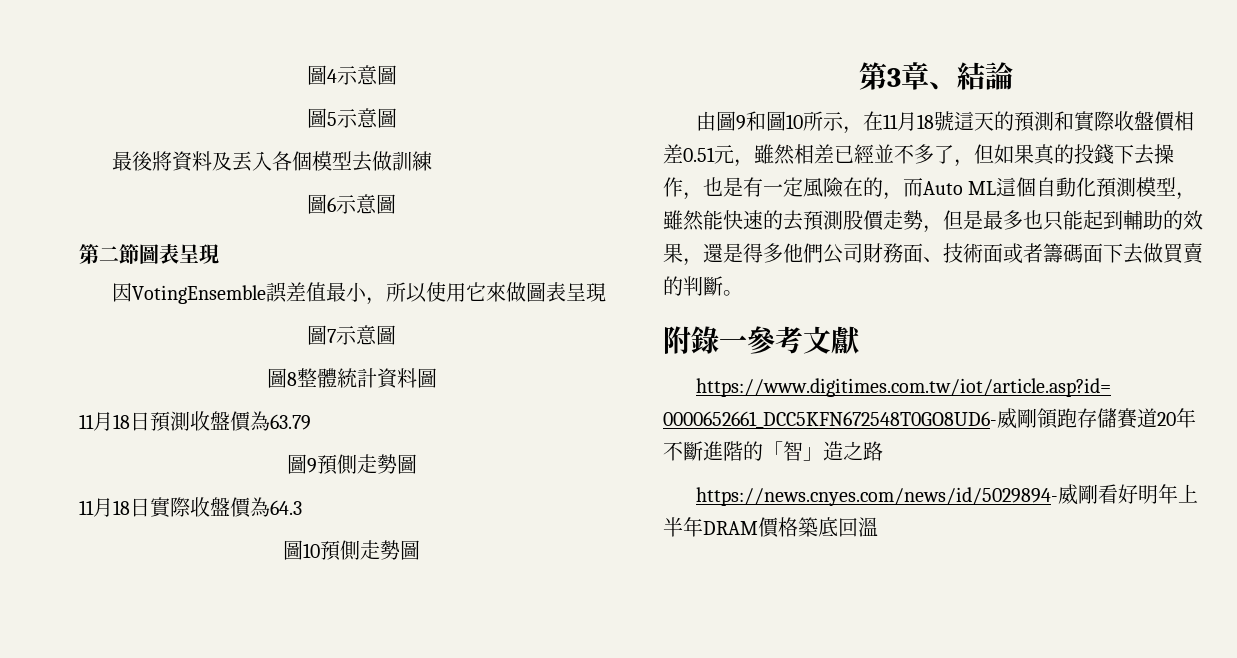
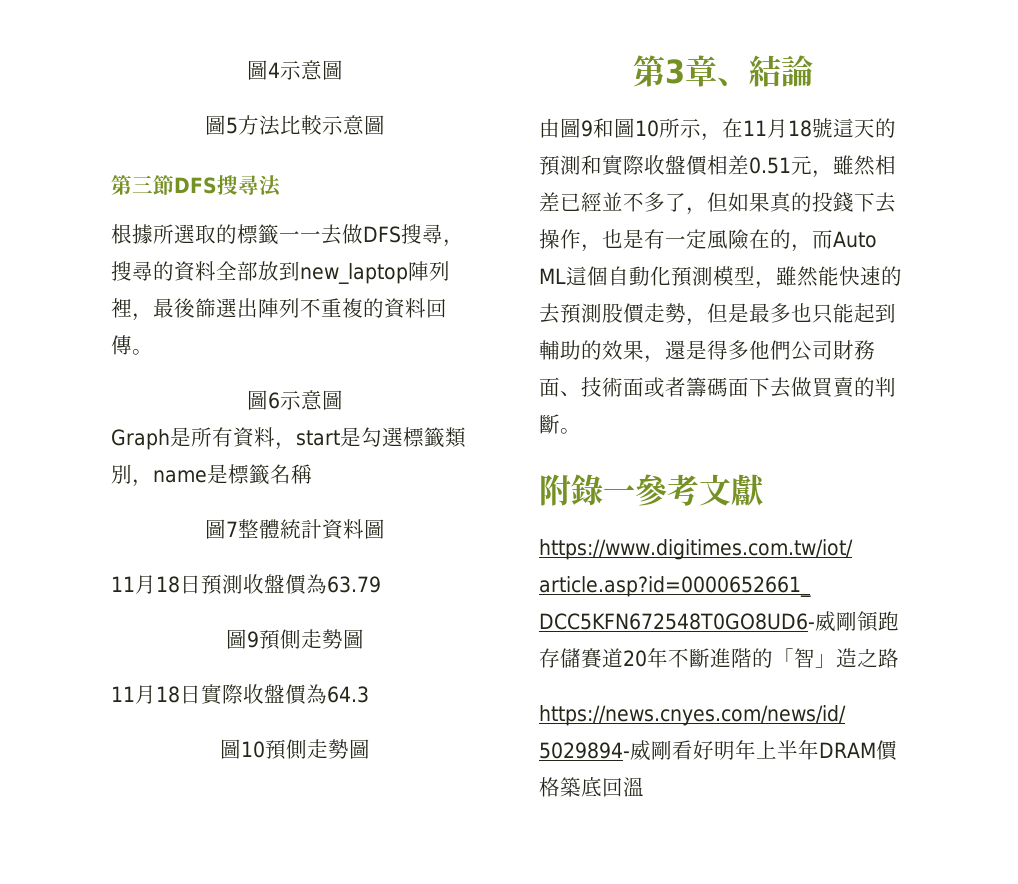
[336,108,397,128] [111,151,432,172] [307,194,396,214] [79,244,219,265] [111,282,606,305] 示意圖 // 最後將資料及丟入各個模型去做訓練 // 圖6示意圖 // 第二節圖表呈現 // 因VotingEnsemble誤差值最小，所以使用它來做圖表呈現 -> [238,115,385,136] [111,175,282,197] [111,224,464,247] [111,261,450,284] [111,298,447,321] [111,335,153,355] [247,390,343,410] [111,427,466,450] [111,464,312,487] 方法比較示意圖 // 第三節DFS搜尋法 // 根據所選取的標籤一一去做DFS搜尋，搜尋的資料全部放到new_laptop陣列裡，最後篩選出陣列不重複的資料回傳。 // 圖6示意圖 // Graph是所有資料，start是勾選標籤類別，name是標籤名稱
[336,325,396,345] [266,368,297,388] 示意圖 // 圖8 -> (238, 529) none

